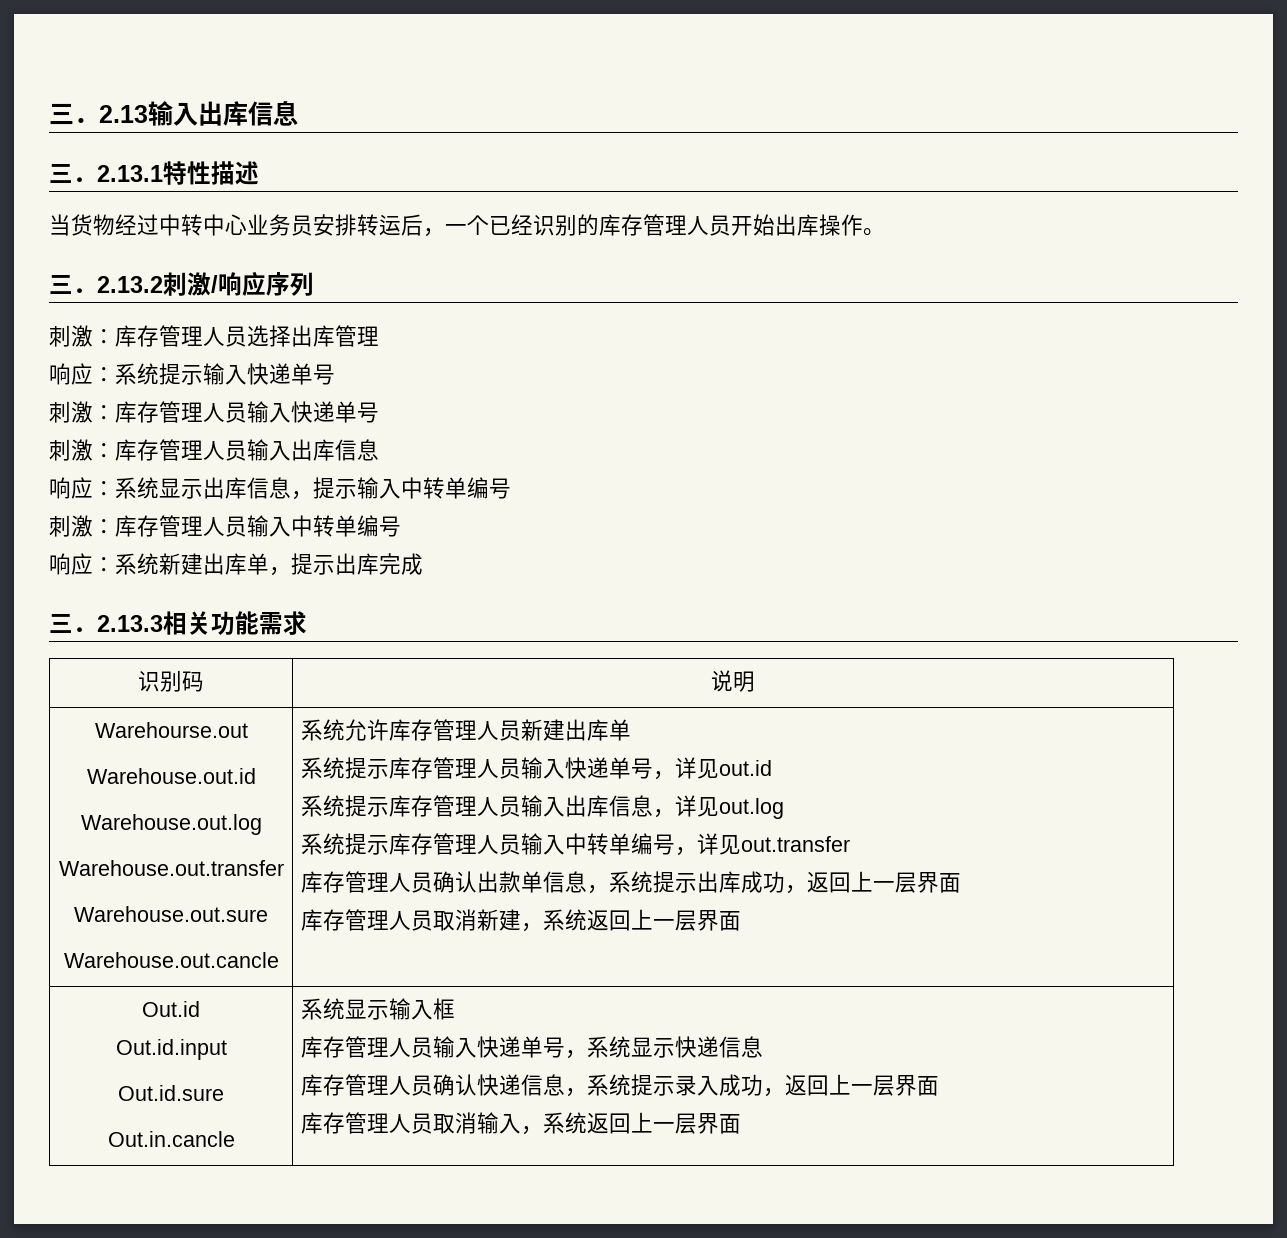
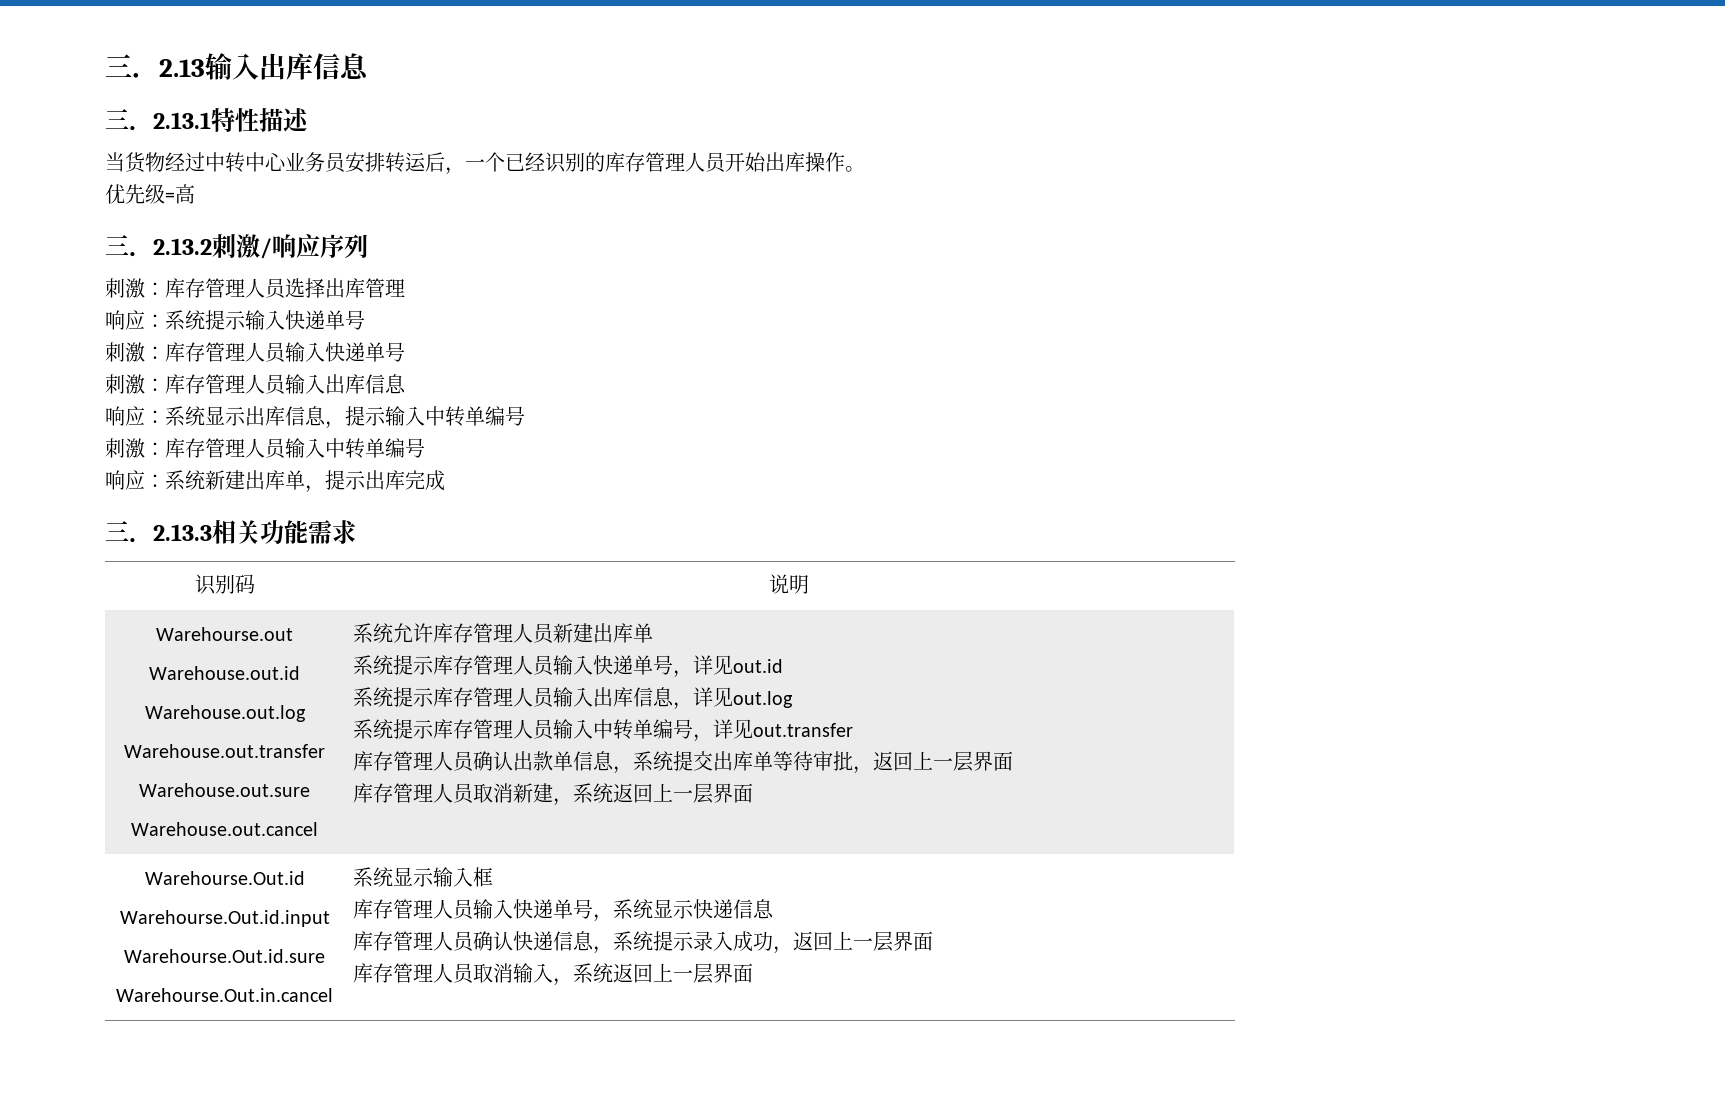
(885, 232) none -> [105,184,195,204] // 优先级=高
[63,952,279,968] Warehouse.out.cancle -> [131,822,318,836] Warehouse.out.cancel
[674,871,785,893] 示出库成功 -> [693,751,854,771] 交出库单等待审批
[142,1001,200,1017] [115,1039,227,1060] [118,1085,224,1101] [107,1131,235,1147] Out.id // Out.id.input // Out.id.sure // Out.in.cancle -> [144,871,305,885] [119,910,330,927] [124,949,325,963] [116,988,333,1002] Warehourse.Out.id // Warehourse.Out.id.input // Warehourse.Out.id.sure // Warehourse.Out.in.cancel

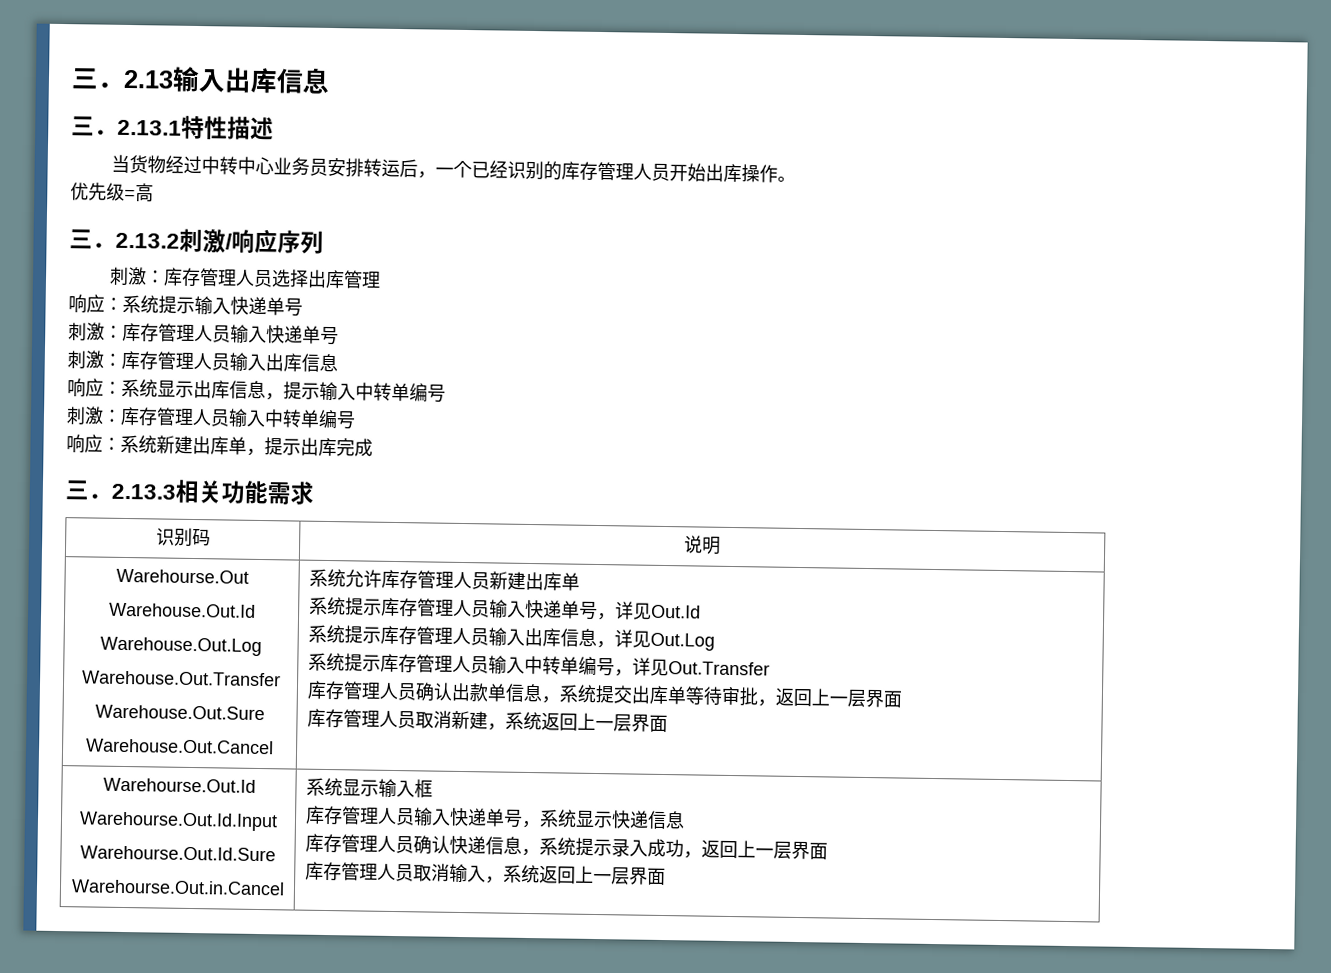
[156,627,293,641] [149,666,300,680] [144,705,306,722] [124,744,325,758] [139,783,310,797] [131,822,318,836] Warehourse.out // Warehouse.out.id // Warehouse.out.log // Warehouse.out.transfer // Warehouse.out.sure // Warehouse.out.cancel -> [115,568,249,584] [108,602,256,618] [100,636,262,657] [81,670,281,687] [95,704,265,721] [86,738,274,755] Warehourse.Out // Warehouse.Out.Id // Warehouse.Out.Log // Warehouse.Out.Transfer // Warehouse.Out.Sure // Warehouse.Out.Cancel
[733,659,784,673] out.id -> [650,604,701,619] Out.Id
[733,691,794,708] out.log -> [649,632,715,651] Out.Log
[753,723,854,737] out.transfer -> [667,661,770,676] Out.Transfer
[144,871,305,885] [119,910,330,927] [124,949,325,963] [116,988,333,1002] Warehourse.Out.id // Warehourse.Out.id.input // Warehourse.Out.id.sure // Warehourse.Out.in.cancel -> [102,777,256,793] [79,811,278,832] [80,845,276,862] [70,879,285,896] Warehourse.Out.Id // Warehourse.Out.Id.Input // Warehourse.Out.Id.Sure // Warehourse.Out.in.Cancel

